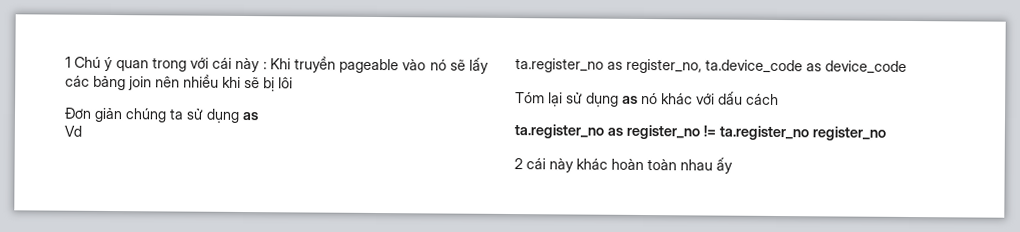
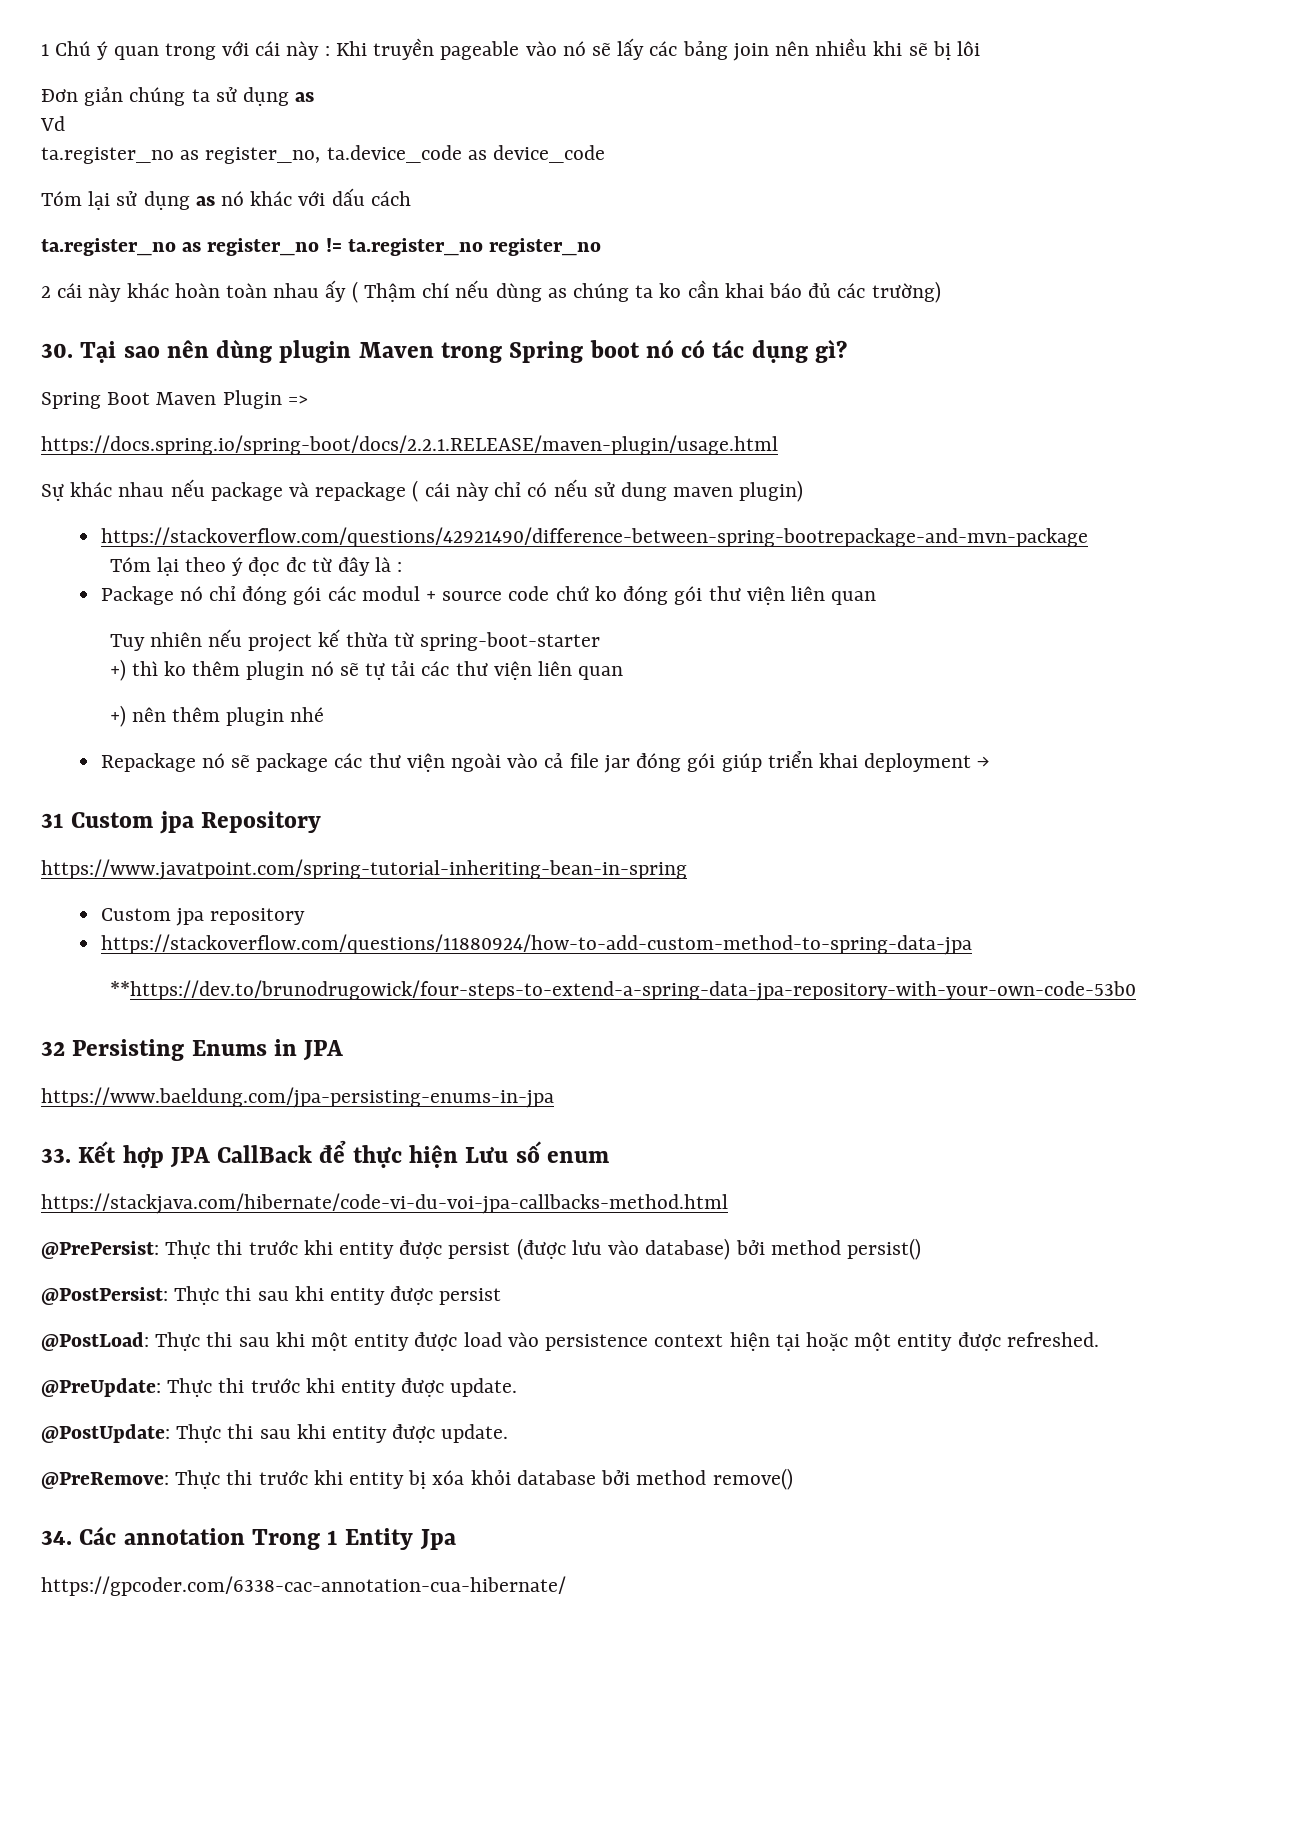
(733, 165) none -> [351,280,941,303] [41,339,848,363] [41,390,308,409] [41,435,778,455] [41,479,804,502] [100,527,1088,547] [109,557,403,576] [100,586,877,605] [109,629,600,652] [109,659,624,681] [109,705,325,727] [100,751,991,773] [41,811,321,834] [41,859,687,880] [100,908,305,926] [100,934,972,955] [109,980,1136,1001] [41,1039,344,1061] [41,1087,554,1108] [41,1140,609,1168] [41,1193,728,1214] [41,1238,921,1260] [41,1286,502,1305] [41,1332,1099,1351] [41,1378,518,1397] [41,1424,509,1443] [41,1468,793,1490] [41,1526,456,1550] [41,1576,566,1596] ( Thậm chí nếu dùng as chúng ta ko cần khai báo đủ các trường) // 30. Tại sao nên dùng plugin Maven trong Spring boot nó có tác dụng gì? // Spring Boot Maven Plugin => // https://docs.spring.io/spring-boot/docs/2.2.1.RELEASE/maven-plugin/usage.html // Sự khác nhau nếu package và repackage ( cái này chỉ có nếu sử dung maven plugin) // https://stackoverflow.com/questions/42921490/difference-between-spring-bootrepackage-and-mvn-package // Tóm lại theo ý đọc đc từ đây là : // Package nó chỉ đóng gói các modul + source code chứ ko đóng gói thư viện liên quan // Tuy nhiên nếu project kế thừa từ spring-boot-starter // +) thì ko thêm plugin nó sẽ tự tải các thư viện liên quan // +) nên thêm plugin nhé // Repackage nó sẽ package các thư viện ngoài vào cả file jar đóng gói giúp triển khai deployment → // 31 Custom jpa Repository // https://www.javatpoint.com/spring-tutorial-inheriting-bean-in-spring // Custom jpa repository // https://stackoverflow.com/questions/11880924/how-to-add-custom-method-to-spring-data-jpa // **https://dev.to/brunodrugowick/four-steps-to-extend-a-spring-data-jpa-repository-with-your-own-code-53b0 // 32 Persisting Enums in JPA // https://www.baeldung.com/jpa-persisting-enums-in-jpa // 33. Kết hợp JPA CallBack để thực hiện Lưu số enum // https://stackjava.com/hibernate/code-vi-du-voi-jpa-callbacks-method.html // @PrePersist: Thực thi trước khi entity được persist (được lưu vào database) bởi method persist() // @PostPersist: Thực thi sau khi entity được persist // @PostLoad: Thực thi sau khi một entity được load vào persistence context hiện tại hoặc một entity được refreshed. // @PreUpdate: Thực thi trước khi entity được update. // @PostUpdate: Thực thi sau khi entity được update. // @PreRemove: Thực thi trước khi entity bị xóa khỏi database bởi method remove() // 34. Các annotation Trong 1 Entity Jpa // https://gpcoder.com/6338-cac-annotation-cua-hibernate/

